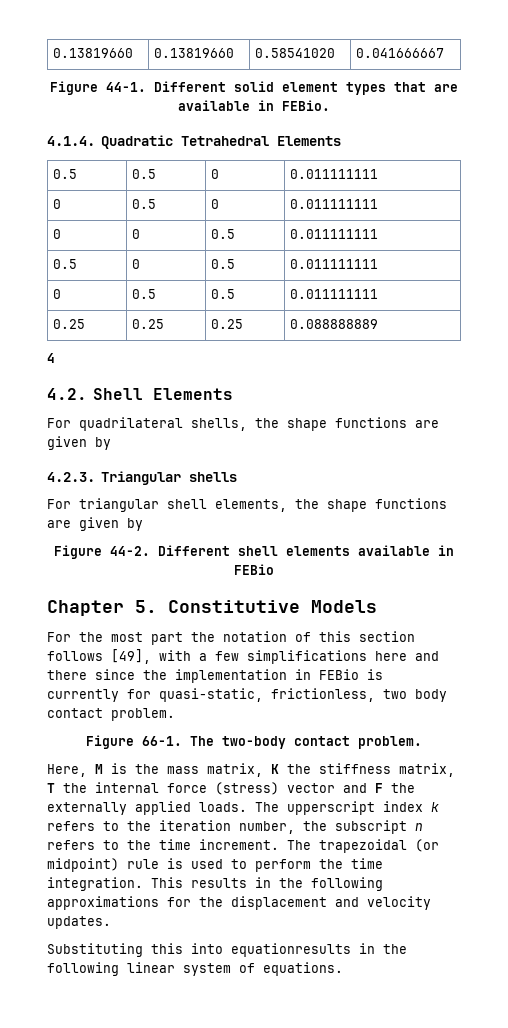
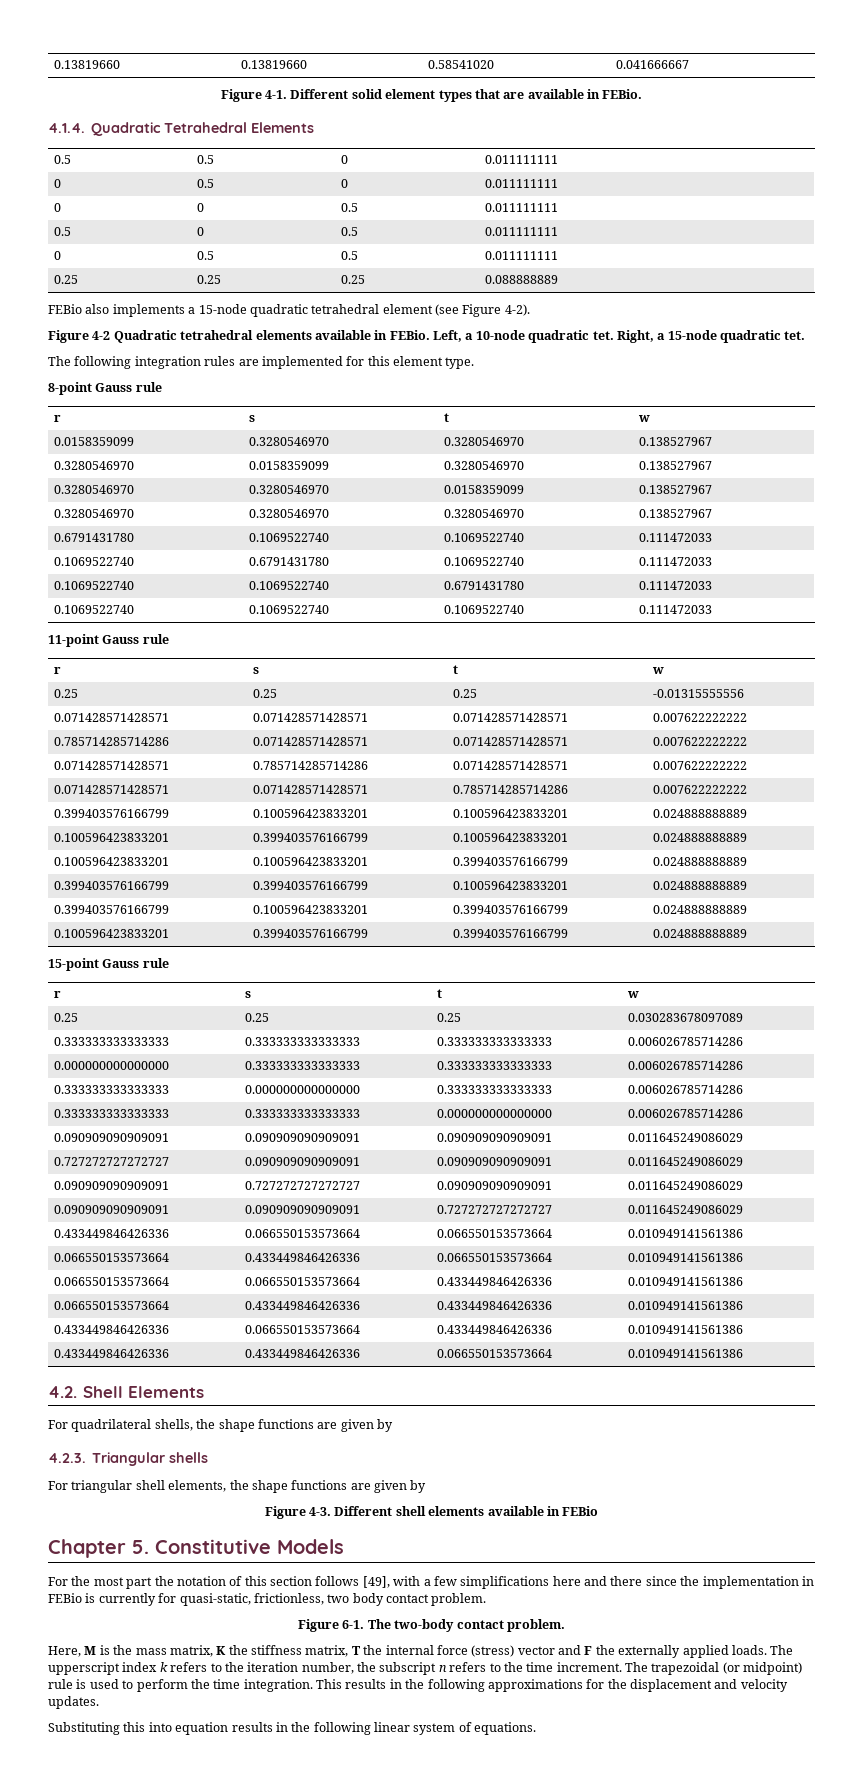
[106,82,146,92] 44-1. -> [265,90,287,99] 4-1.
[47,353,55,363] 4 -> [48,304,530,317] [48,330,806,343] [48,356,475,369] [48,382,162,395] [54,415,62,422] [249,415,256,422] [444,413,450,422] [638,415,651,422] [54,437,135,446] [249,437,330,446] [444,437,525,446] [639,437,713,446] [54,461,135,470] [249,461,330,470] [444,461,525,470] [639,461,713,470] [54,485,135,494] [249,485,330,494] [444,485,525,494] [639,485,713,494] [54,509,135,518] [249,509,330,518] [444,509,525,518] [639,509,713,518] [54,533,135,542] [249,533,330,542] [444,533,525,542] [639,533,713,542] [54,557,135,566] [249,557,330,566] [444,557,525,566] [639,557,713,566] [54,581,135,590] [249,581,330,590] [444,581,525,590] [639,581,713,590] [54,605,135,614] [249,605,330,614] [444,605,525,614] [639,605,713,614] [48,634,169,647] [54,667,62,674] [253,667,260,674] [453,665,459,674] [652,667,665,674] [54,689,79,698] [253,689,278,698] [453,689,478,698] [653,689,745,698] [54,713,170,722] [253,713,369,722] [453,713,569,722] [653,713,748,722] [54,737,170,746] [253,737,369,746] [453,737,569,746] [653,737,748,746] [54,761,170,770] [253,761,369,770] [453,761,569,770] [653,761,748,770] [54,785,170,794] [253,785,369,794] [453,785,569,794] [653,785,748,794] [54,809,170,818] [253,809,369,818] [453,809,569,818] [653,809,748,818] [54,833,170,842] [253,833,369,842] [453,833,569,842] [653,833,748,842] [54,857,170,866] [253,857,369,866] [453,857,569,866] [653,857,748,866] [54,881,170,890] [253,881,369,890] [453,881,569,890] [653,881,748,890] [54,905,170,914] [253,905,369,914] [453,905,569,914] [653,905,748,914] [54,929,170,938] [253,929,369,938] [453,929,569,938] [653,929,748,938] [48,958,169,971] [54,991,62,998] [245,991,252,998] [437,989,443,998] [627,991,640,998] [54,1013,79,1022] [245,1013,270,1022] [437,1013,462,1022] [628,1013,744,1022] [54,1037,170,1046] [245,1037,361,1046] [437,1037,553,1046] [628,1037,744,1046] [54,1061,170,1070] [245,1061,361,1070] [437,1061,553,1070] [628,1061,744,1070] [54,1085,170,1094] [245,1085,361,1094] [437,1085,553,1094] [628,1085,744,1094] [54,1109,170,1118] [245,1109,361,1118] [437,1109,553,1118] [628,1109,744,1118] [54,1133,170,1142] [245,1133,361,1142] [437,1133,553,1142] [628,1133,744,1142] [54,1157,170,1166] [245,1157,361,1166] [437,1157,553,1166] [628,1157,744,1166] [54,1181,170,1190] [245,1181,361,1190] [437,1181,553,1190] [628,1181,744,1190] [54,1205,170,1214] [245,1205,361,1214] [437,1205,553,1214] [628,1205,744,1214] [54,1229,170,1238] [245,1229,361,1238] [437,1229,553,1238] [628,1229,744,1238] [54,1253,170,1262] [245,1253,361,1262] [437,1253,553,1262] [628,1253,744,1262] [54,1277,170,1286] [245,1277,361,1286] [437,1277,553,1286] [628,1277,744,1286] [54,1301,170,1310] [245,1301,361,1310] [437,1301,553,1310] [628,1301,744,1310] [54,1325,170,1334] [245,1325,361,1334] [437,1325,553,1334] [628,1325,744,1334] [54,1349,170,1358] [245,1349,361,1358] [437,1349,553,1358] [628,1349,744,1358] FEBio also implements a 15-node quadratic tetrahedral element (see Figure 4-2). // Figure 4-2 Quadratic tetrahedral elements available in FEBio. Left, a 10-node quadratic tet. Right, a 15-node quadratic tet. // The following integration rules are implemented for this element type. // 8-point Gauss rule // r | s | t | w // 0.0158359099 | 0.3280546970 | 0.3280546970 | 0.138527967 // 0.3280546970 | 0.0158359099 | 0.3280546970 | 0.138527967 // 0.3280546970 | 0.3280546970 | 0.0158359099 | 0.138527967 // 0.3280546970 | 0.3280546970 | 0.3280546970 | 0.138527967 // 0.6791431780 | 0.1069522740 | 0.1069522740 | 0.111472033 // 0.1069522740 | 0.6791431780 | 0.1069522740 | 0.111472033 // 0.1069522740 | 0.1069522740 | 0.6791431780 | 0.111472033 // 0.1069522740 | 0.1069522740 | 0.1069522740 | 0.111472033 // 11-point Gauss rule // r | s | t | w // 0.25 | 0.25 | 0.25 | -0.01315555556 // 0.071428571428571 | 0.071428571428571 | 0.071428571428571 | 0.007622222222 // 0.785714285714286 | 0.071428571428571 | 0.071428571428571 | 0.007622222222 // 0.071428571428571 | 0.785714285714286 | 0.071428571428571 | 0.007622222222 // 0.071428571428571 | 0.071428571428571 | 0.785714285714286 | 0.007622222222 // 0.399403576166799 | 0.100596423833201 | 0.100596423833201 | 0.024888888889 // 0.100596423833201 | 0.399403576166799 | 0.100596423833201 | 0.024888888889 // 0.100596423833201 | 0.100596423833201 | 0.399403576166799 | 0.024888888889 // 0.399403576166799 | 0.399403576166799 | 0.100596423833201 | 0.024888888889 // 0.399403576166799 | 0.100596423833201 | 0.399403576166799 | 0.024888888889 // 0.100596423833201 | 0.399403576166799 | 0.399403576166799 | 0.024888888889 // 15-point Gauss rule // r | s | t | w // 0.25 | 0.25 | 0.25 | 0.030283678097089 // 0.333333333333333 | 0.333333333333333 | 0.333333333333333 | 0.006026785714286 // 0.000000000000000 | 0.333333333333333 | 0.333333333333333 | 0.006026785714286 // 0.333333333333333 | 0.000000000000000 | 0.333333333333333 | 0.006026785714286 // 0.333333333333333 | 0.333333333333333 | 0.000000000000000 | 0.006026785714286 // 0.090909090909091 | 0.090909090909091 | 0.090909090909091 | 0.011645249086029 // 0.727272727272727 | 0.090909090909091 | 0.090909090909091 | 0.011645249086029 // 0.090909090909091 | 0.727272727272727 | 0.090909090909091 | 0.011645249086029 // 0.090909090909091 | 0.090909090909091 | 0.727272727272727 | 0.011645249086029 // 0.433449846426336 | 0.066550153573664 | 0.066550153573664 | 0.010949141561386 // 0.066550153573664 | 0.433449846426336 | 0.066550153573664 | 0.010949141561386 // 0.066550153573664 | 0.066550153573664 | 0.433449846426336 | 0.010949141561386 // 0.066550153573664 | 0.433449846426336 | 0.433449846426336 | 0.010949141561386 // 0.433449846426336 | 0.066550153573664 | 0.433449846426336 | 0.010949141561386 // 0.433449846426336 | 0.433449846426336 | 0.066550153573664 | 0.010949141561386
[110,546,150,556] 44-2. -> [309,1507,332,1516] 4-3.
[142,736,182,746] 66-1. -> [342,1620,365,1629] 6-1.
[231,943,351,957] equationresults -> [175,1722,273,1735] equation results

